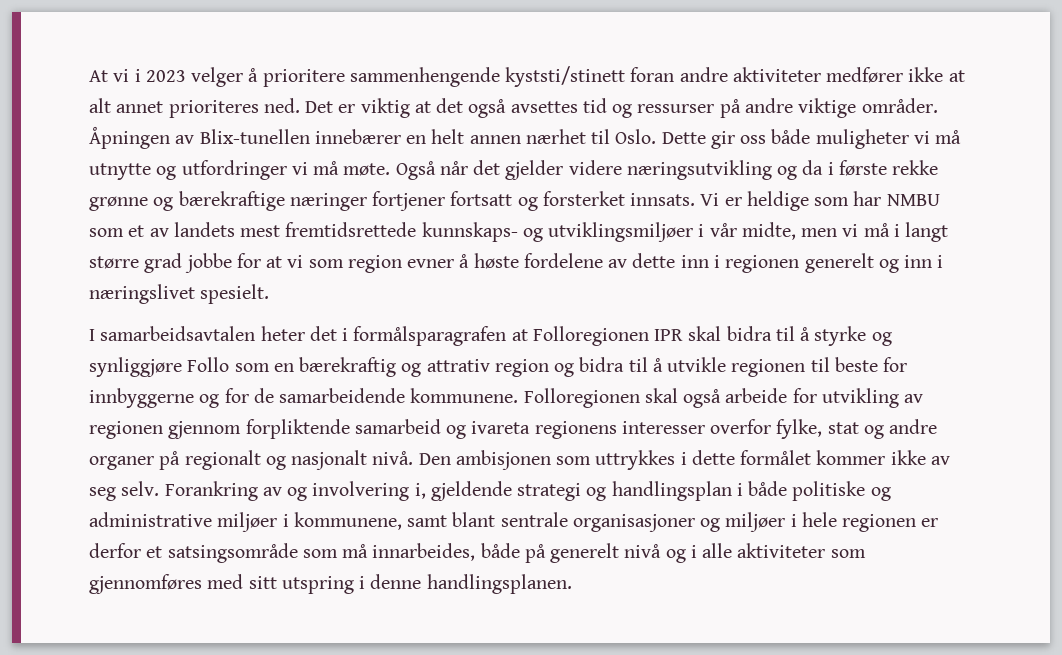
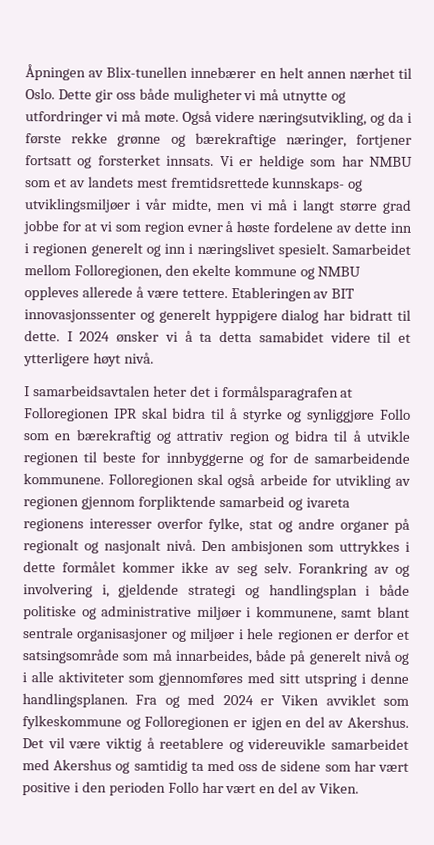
[89,66,965,87] [89,98,938,118] At vi i 2023 velger å prioritere sammenhengende kyststi/stinett foran andre aktiviteter medfører ikke at alt annet prioriteres ned. Det er viktig at det også avsettes tid og ressurser på andre viktige områder. -> (25, 72) none
[439,160,772,180] når det gjelder videre næringsutvikling -> [214,110,367,126] videre næringsutvikling,
[289,193,367,211] næringer -> [285,134,347,148] næringer,
(270, 294) none -> [332,243,411,255] [24,264,362,280] [24,286,356,302] [24,308,412,324] [24,330,411,343] [23,352,154,367] Samarbeidet mellom Folloregionen, den ekelte kommune og NMBU oppleves allerede å være tettere. Etableringen av BIT innovasjonssenter og generelt hyppigere dialog har bidratt til dette. I 2024 ønsker vi å ta detta samabidet videre til et ytterligere høyt nivå.
(572, 584) none -> [135,693,409,708] [22,715,409,731] [22,737,409,753] [22,759,410,774] [22,781,360,796] Fra og med 2024 er Viken avviklet som fylkeskommune og Folloregionen er igjen en del av Akershus. Det vil være viktig å reetablere og videreuvikle samarbeidet med Akershus og samtidig ta med oss de sidene som har vært positive i den perioden Follo har vært en del av Viken.

